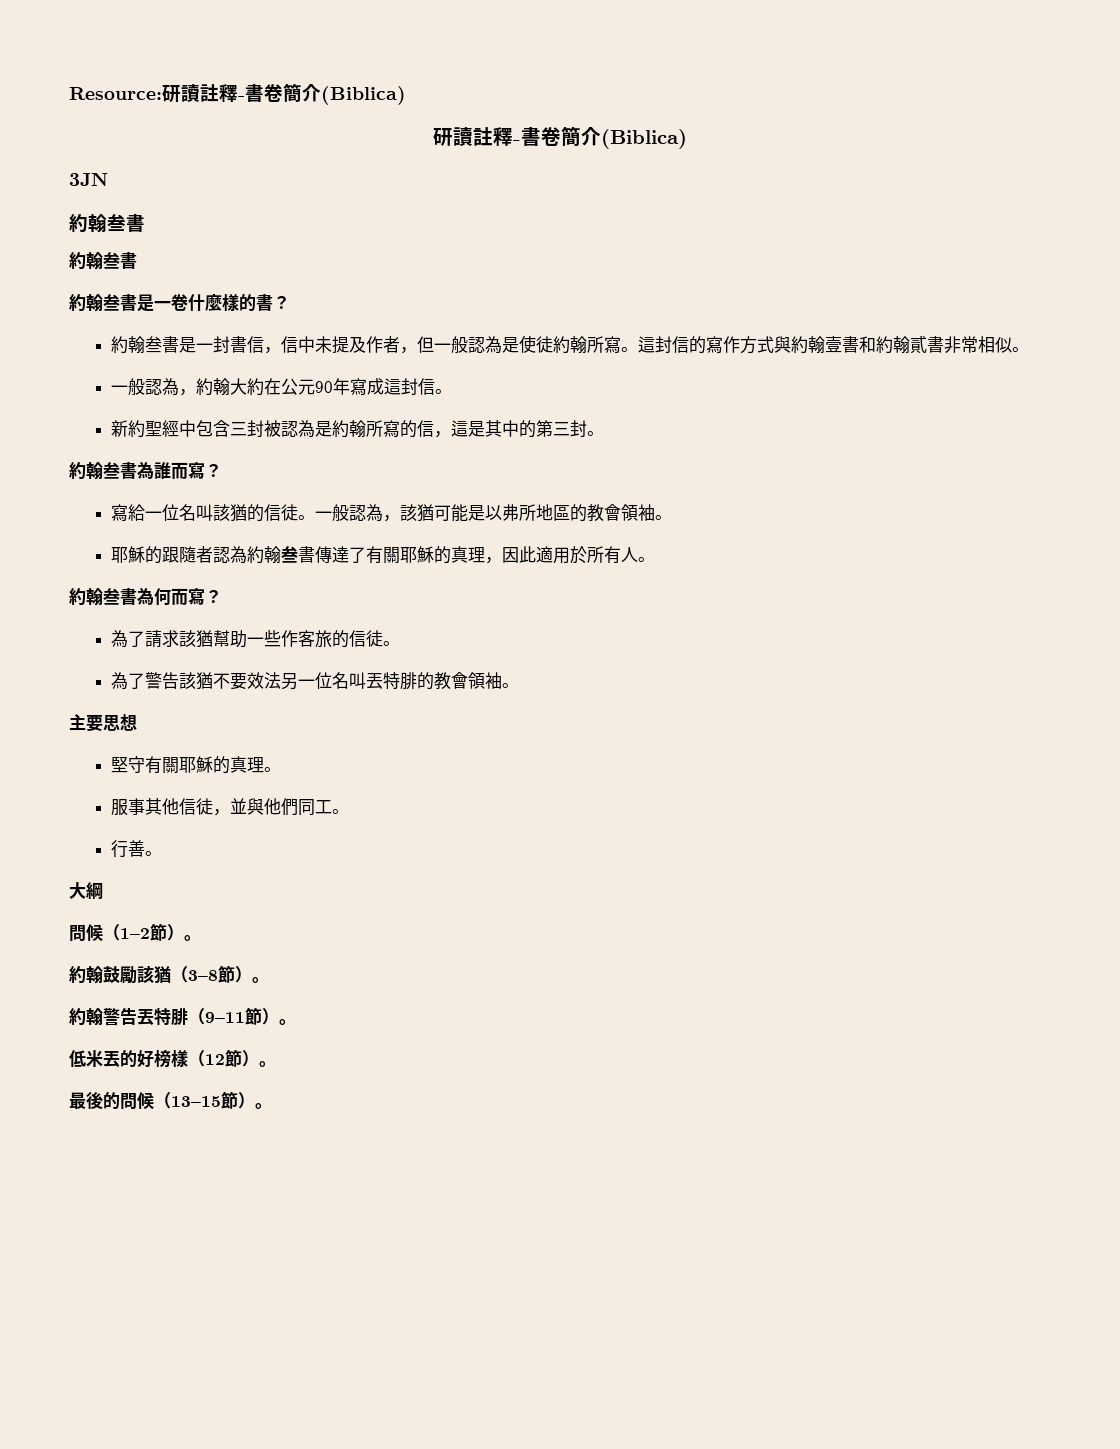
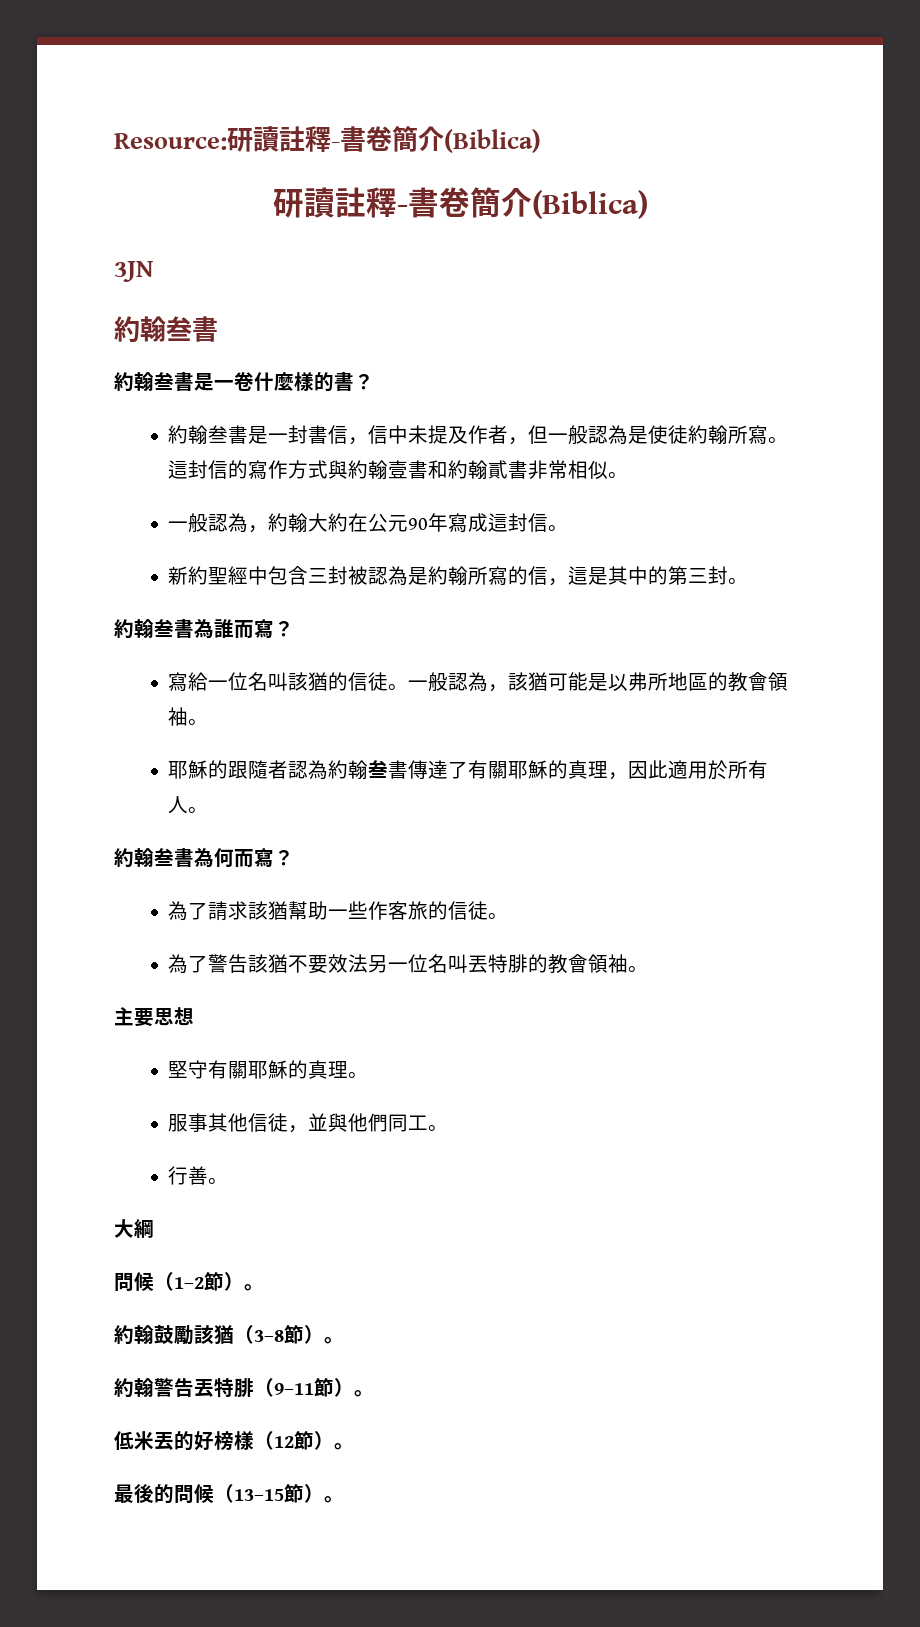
[69,293,137,312] // 約翰叁書 -> (194, 381) none

